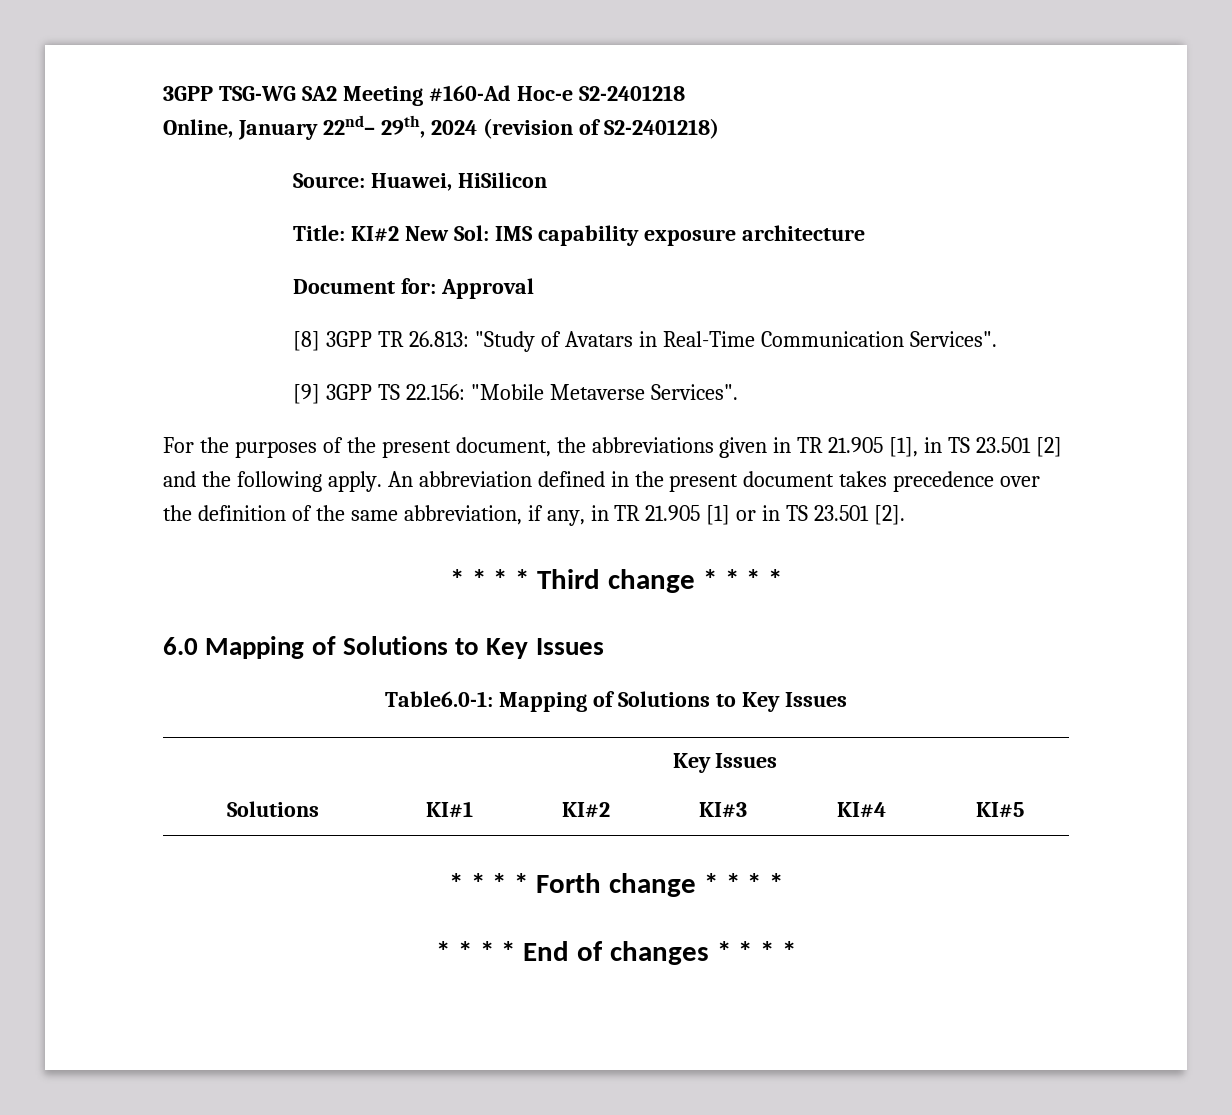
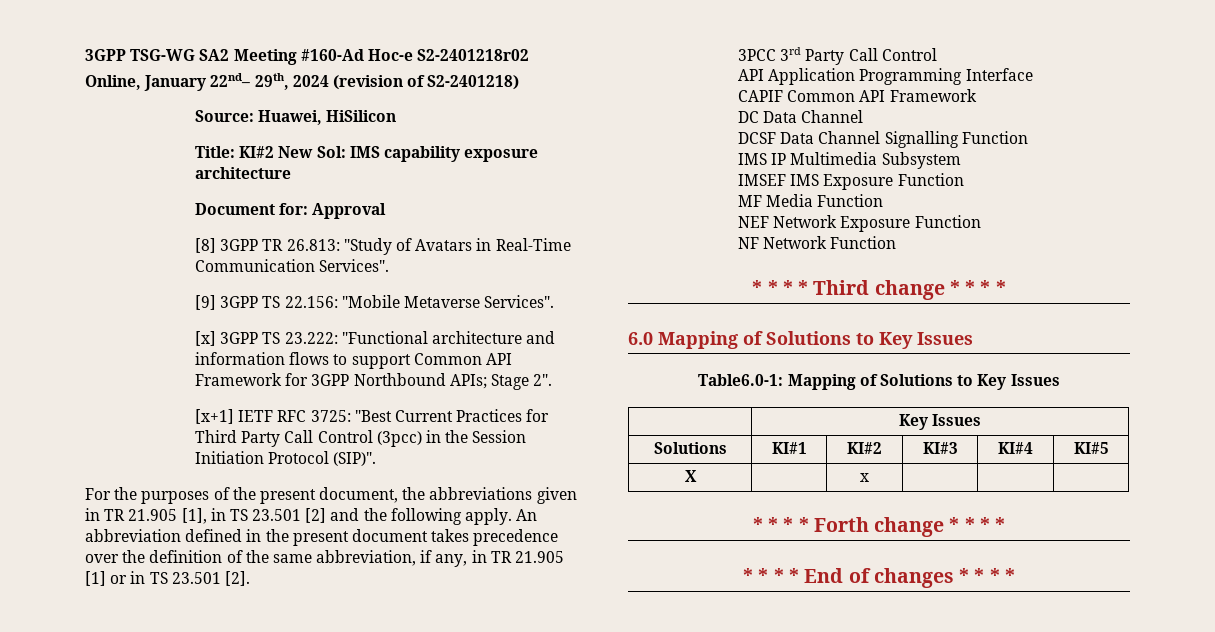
[578,85,685,101] S2-2401218 -> [417,49,530,61] S2-2401218r02
(738, 392) none -> [195,331,556,346] [195,352,513,369] [195,373,553,390] [195,409,550,424] [195,430,527,447] [195,451,377,466] // [x] 3GPP TS 23.222: "Functional architecture and information flows to support Common API Framework for 3GPP Northbound APIs; Stage 2". // [x+1] IETF RFC 3725: "Best Current Practices for Third Party Call Control (3pcc) in the Session Initiation Protocol (SIP)".
(906, 515) none -> [738,47,937,65] [738,68,1033,85] [738,89,977,102] [738,110,864,123] [738,131,1028,148] [738,152,961,169] [738,173,964,190] [738,194,884,207] [738,215,981,232] [738,236,897,249] // 3PCC 3rd Party Call Control // API Application Programming Interface // CAPIF Common API Framework // DC Data Channel // DCSF Data Channel Signalling Function // IMS IP Multimedia Subsystem // IMSEF IMS Exposure Function // MF Media Function // NEF Network Exposure Function // NF Network Function
(1024, 810) none -> [684,470,697,482] [860,473,869,482] // X | | x | | |

